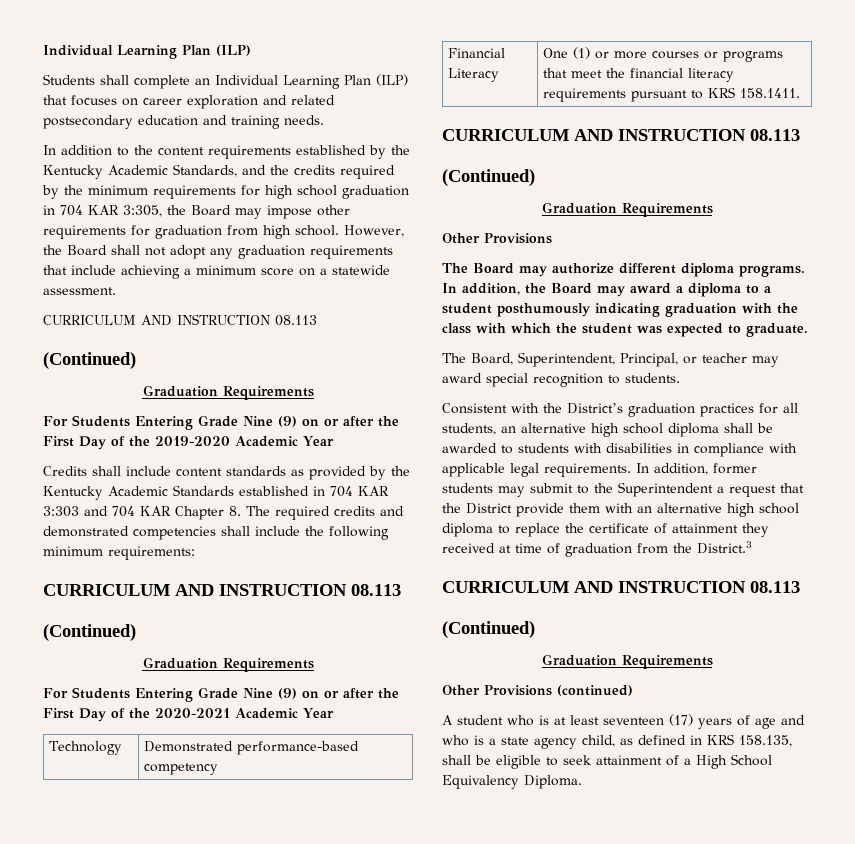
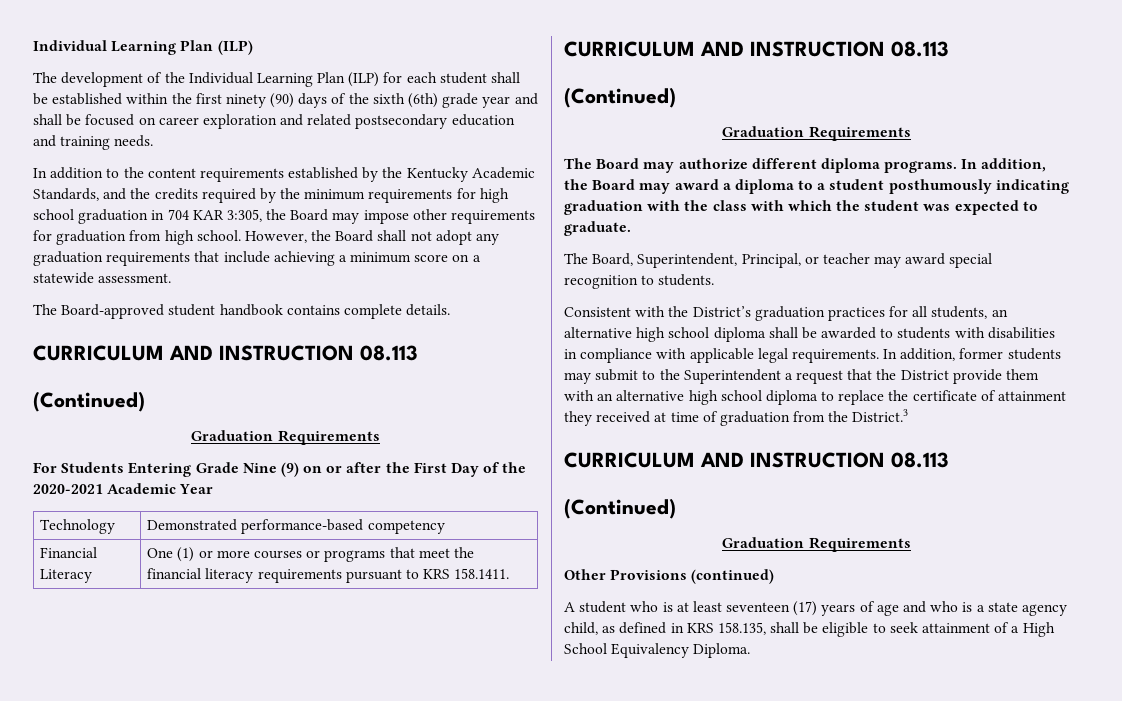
[43,74,408,89] [43,95,117,106] Students shall complete an Individual Learning Plan (ILP) that focuses -> [33,72,521,87] [33,93,538,108] [33,114,135,126] The development of the Individual Learning Plan (ILP) for each student shall be established within the first ninety (90) days of the sixth (6th) grade year and shall be focused
[43,314,317,326] [43,352,136,369] [142,385,314,400] [43,415,399,430] [43,436,334,450] [43,466,410,480] [43,485,389,500] [43,506,404,520] [43,526,389,540] [43,546,195,560] CURRICULUM AND INSTRUCTION 08.113 // (Continued) // Graduation Requirements // For Students Entering Grade Nine (9) on or after the First Day of the 2019-2020 Academic Year // Credits shall include content standards as provided by the Kentucky Academic Standards established in 704 KAR 3:303 and 704 KAR Chapter 8. The required credits and demonstrated competencies shall include the following minimum requirements: -> [33,304,451,319] The Board-approved student handbook contains complete details.
[442,233,552,244] // Other Provisions -> (911, 133) none

